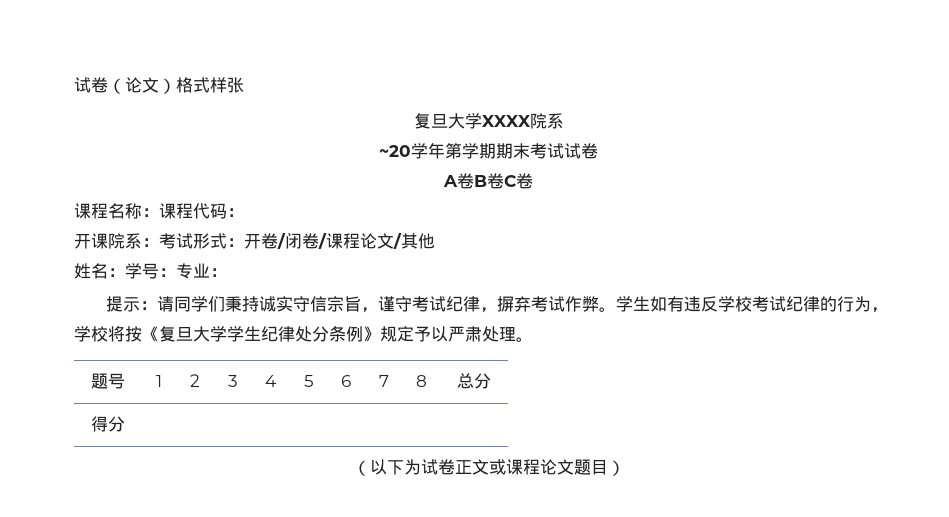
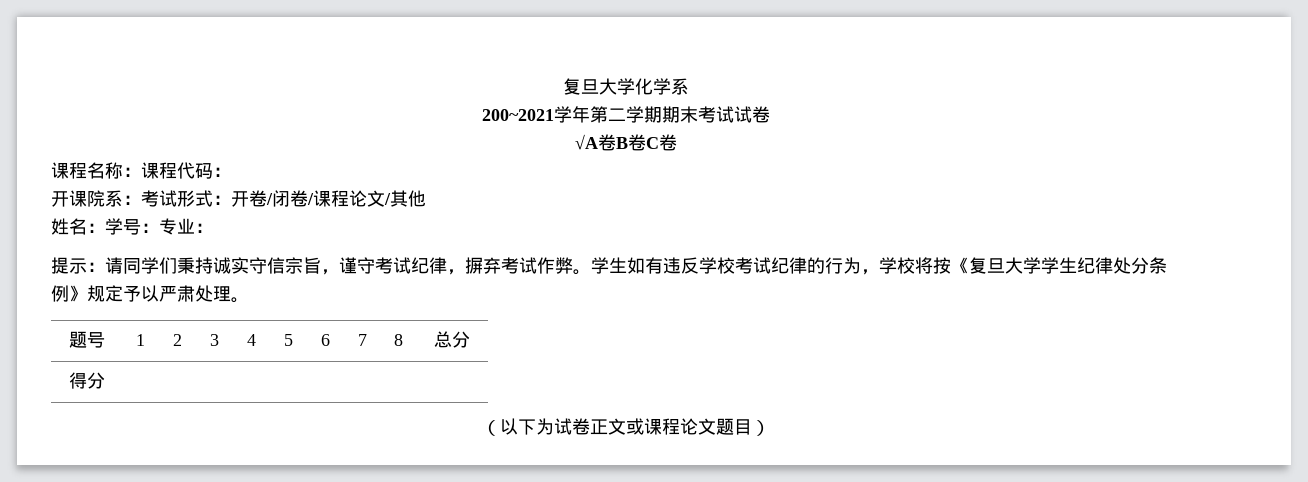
[74,77,244,94] [413,113,547,129] 试卷（论文）格式样张 // 复旦大学XXXX院 -> [562,78,671,95] 复旦大学化学
[379,142,462,159] ~20学年第 -> [481,106,626,123] 200~2021学年第二
[443,175,458,187] A -> [574,134,598,150] √A

